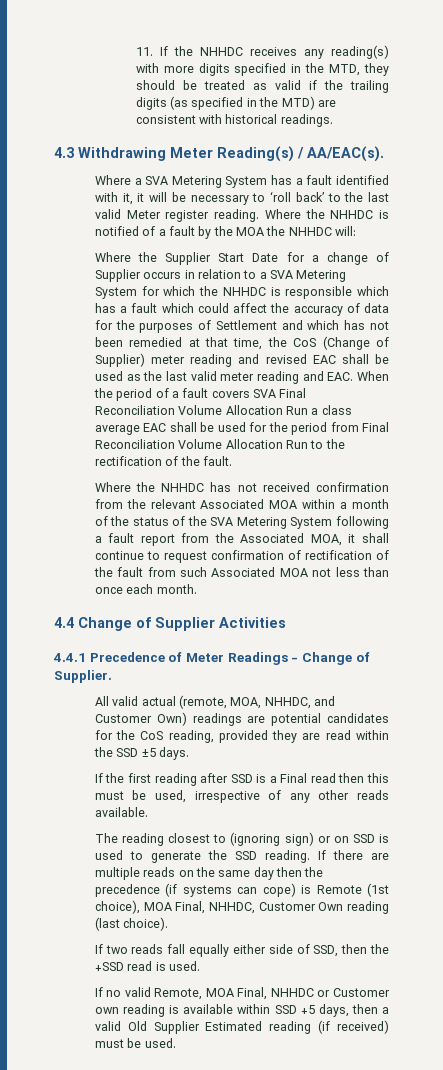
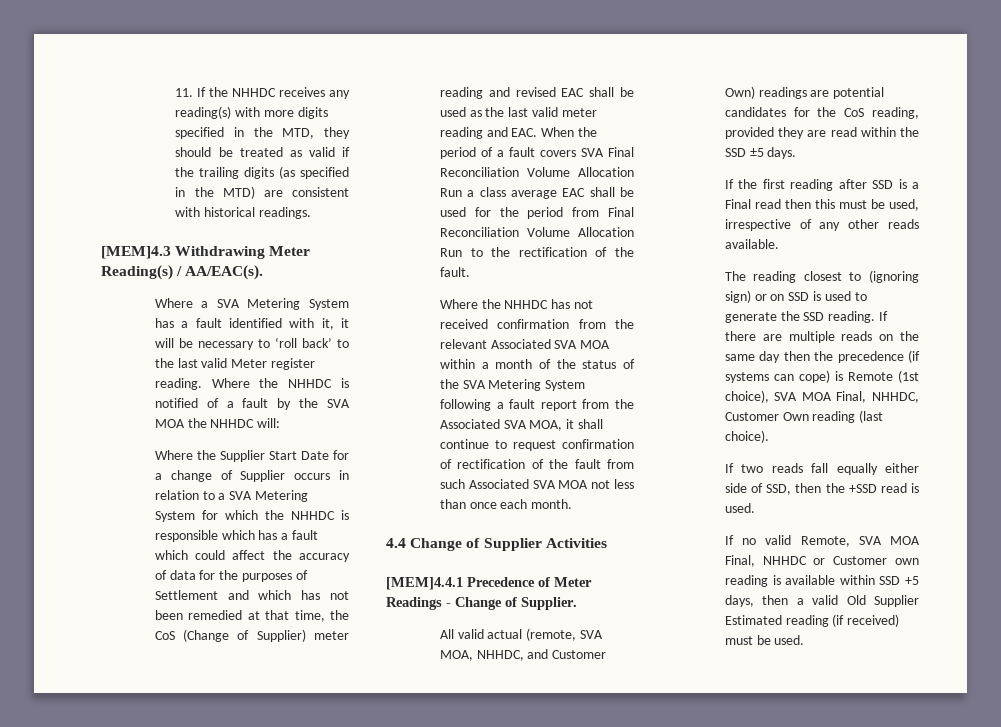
[54,147,74,158] 4.3 -> [101,246,171,259] [MEM]4.3
(233, 231) none -> [327,399,350,408] SVA
(265, 504) none -> [554,340,578,349] SVA
(305, 538) none -> [503,420,527,429] SVA
(276, 572) none -> [532,480,556,489] SVA
[53,653,86,662] 4.4.1 -> [386,577,463,590] [MEM]4.4.1
(227, 702) none -> [580,630,604,639] SVA
(140, 907) none -> [774,392,798,401] SVA
(203, 994) none -> [858,536,882,545] SVA

